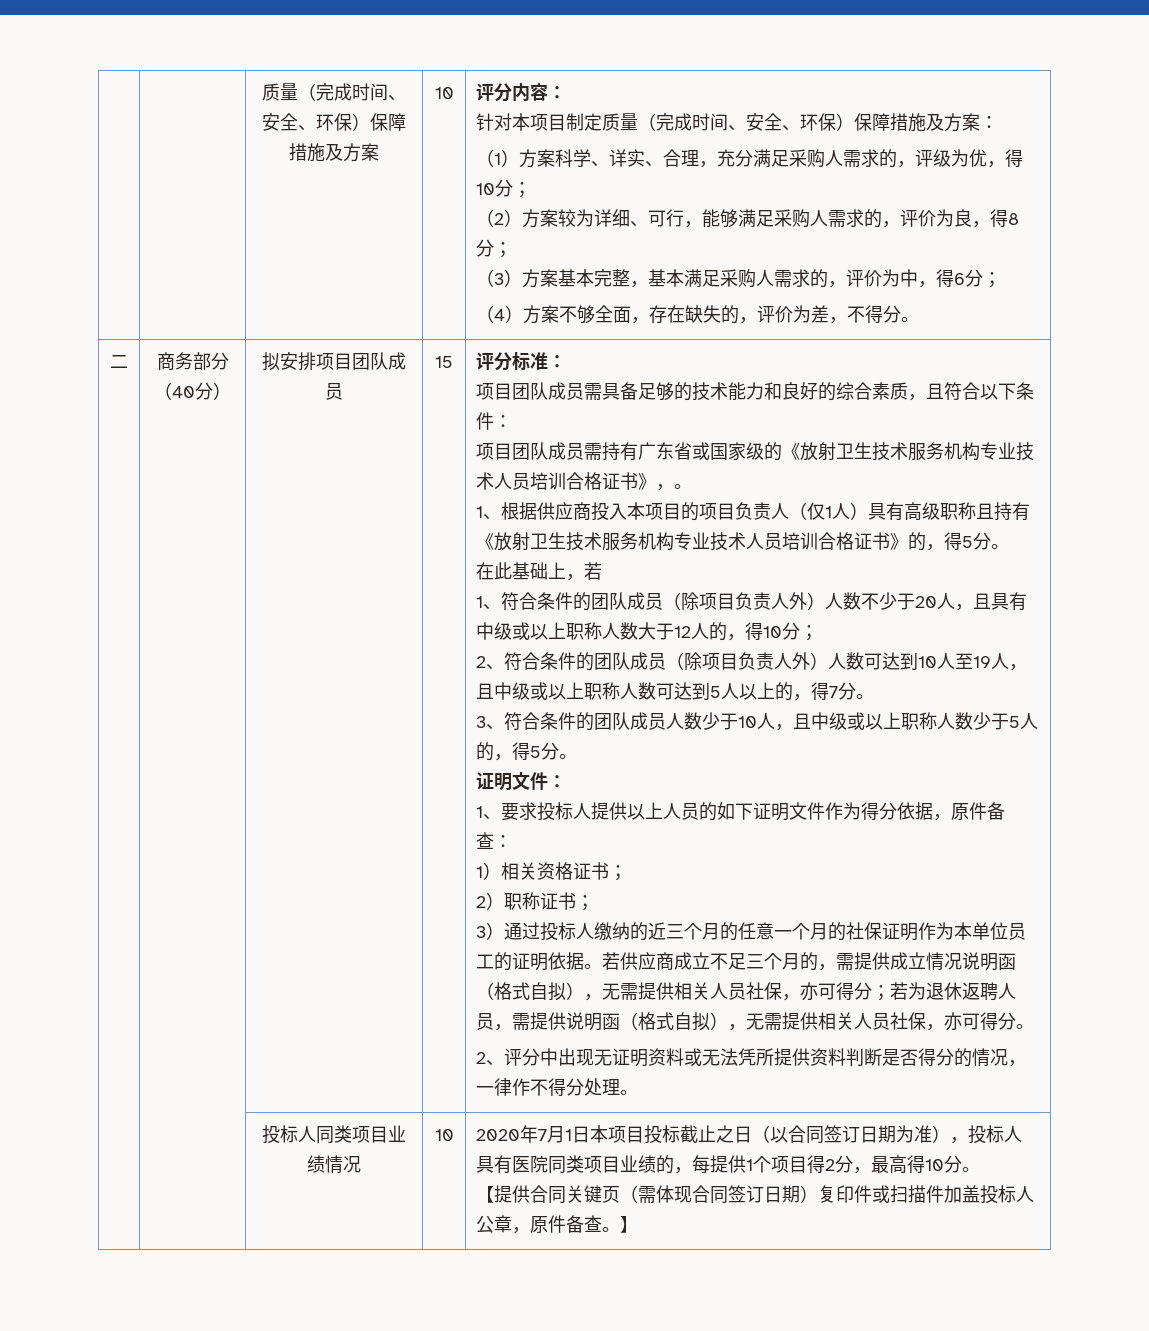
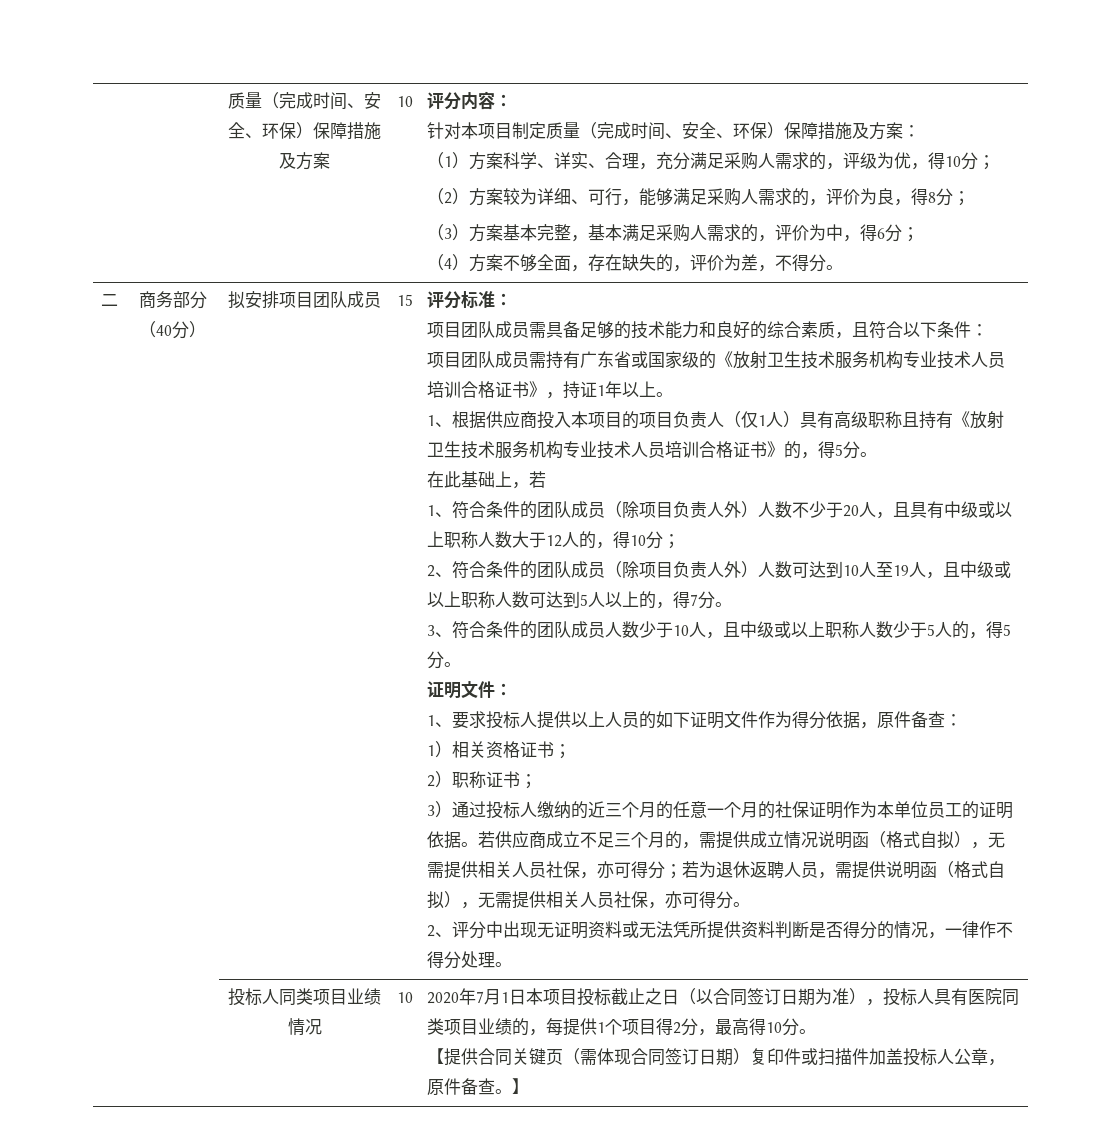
(675, 487) none -> [563,381,657,399] 持证1年以上

